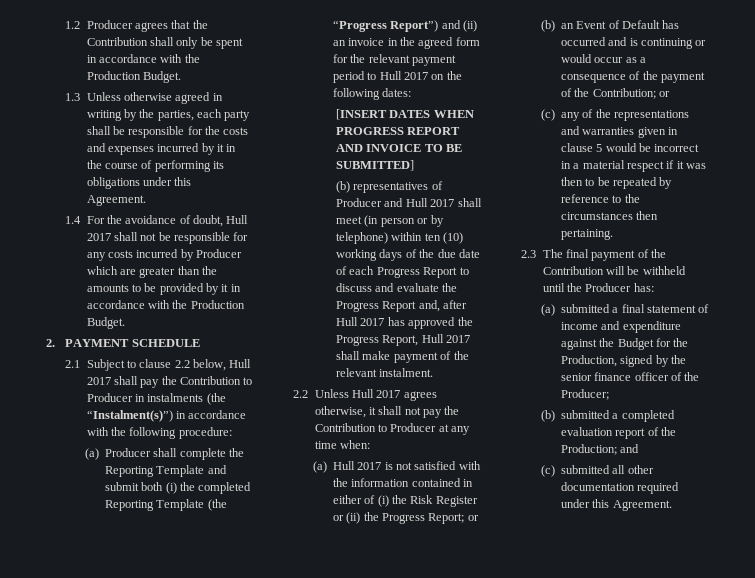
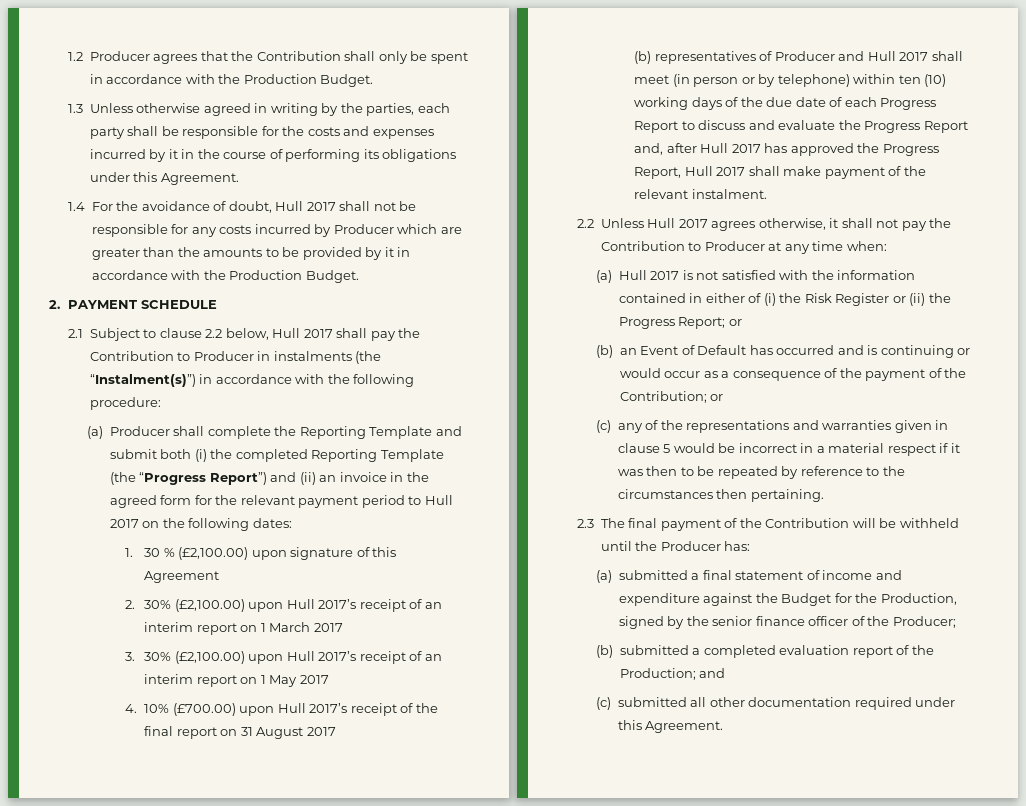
[336,109,474,120] [336,127,461,135] [336,144,463,152] [336,160,415,171] [INSERT DATES WHEN PROGRESS REPORT AND INVOICE TO BE SUBMITTED] -> [125,547,397,560] [144,571,220,583] [125,599,442,612] [144,622,343,635] [125,651,442,664] [144,674,329,687] [125,703,438,716] [144,726,336,739] 1. 30 % (£2,100.00) upon signature of this Agreement // 2. 30% (£2,100.00) upon Hull 2017’s receipt of an interim report on 1 March 2017 // 3. 30% (£2,100.00) upon Hull 2017’s receipt of an interim report on 1 May 2017 // 4. 10% (£700.00) upon Hull 2017’s receipt of the final report on 31 August 2017

